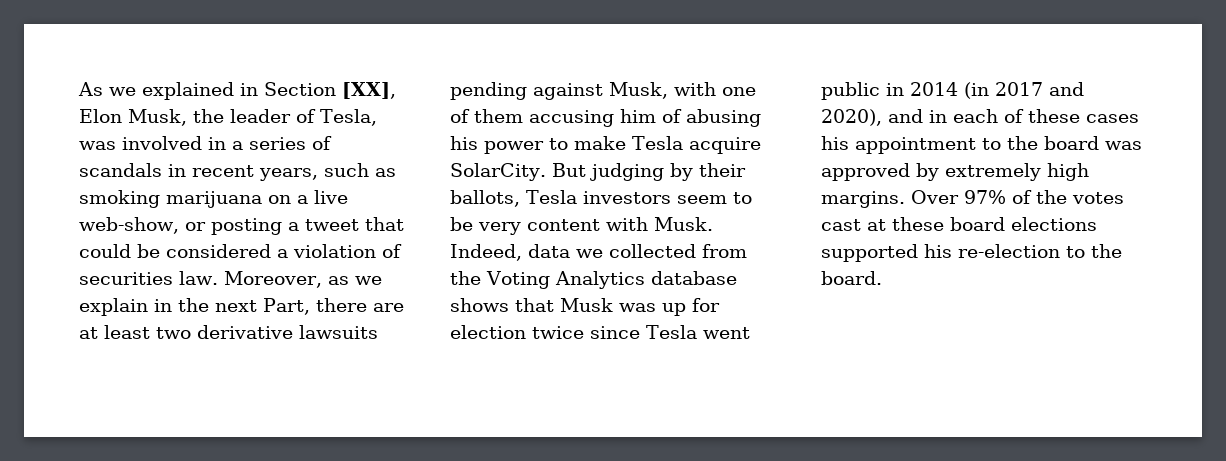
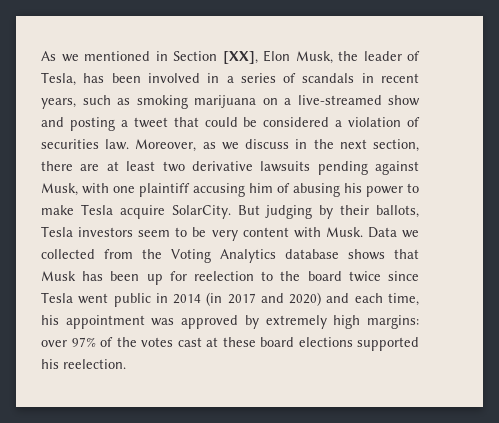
[142,82,234,100] explained -> [84,51,150,61] mentioned
[79,141,116,150] was -> [83,73,141,83] has been
[314,190,348,204] [79,217,206,234] live web-show, or -> [297,95,420,106] [41,117,64,127] live-streamed show and
[79,298,148,316] explain -> [245,139,290,149] discuss
[263,298,310,315] Part, -> [373,139,420,152] section,
[450,109,523,123] of them -> [139,183,190,197] plaintiff
[450,244,570,261] Indeed, data -> [367,227,397,238] Data
[619,298,720,316] [450,325,526,339] was up for election -> [82,271,342,285] has been up for reelection to the board
[821,109,1139,126] [821,136,1099,154] 2020), and in each of these cases his appointment to the board -> [289,292,419,306] [41,315,145,329] 2020) and each time, his appointment
[821,190,959,208] margins. Over -> [367,315,420,329] [41,340,67,347] margins: over
[958,244,1122,258] [821,271,882,285] re-election to the board. -> [63,359,126,369] reelection.

